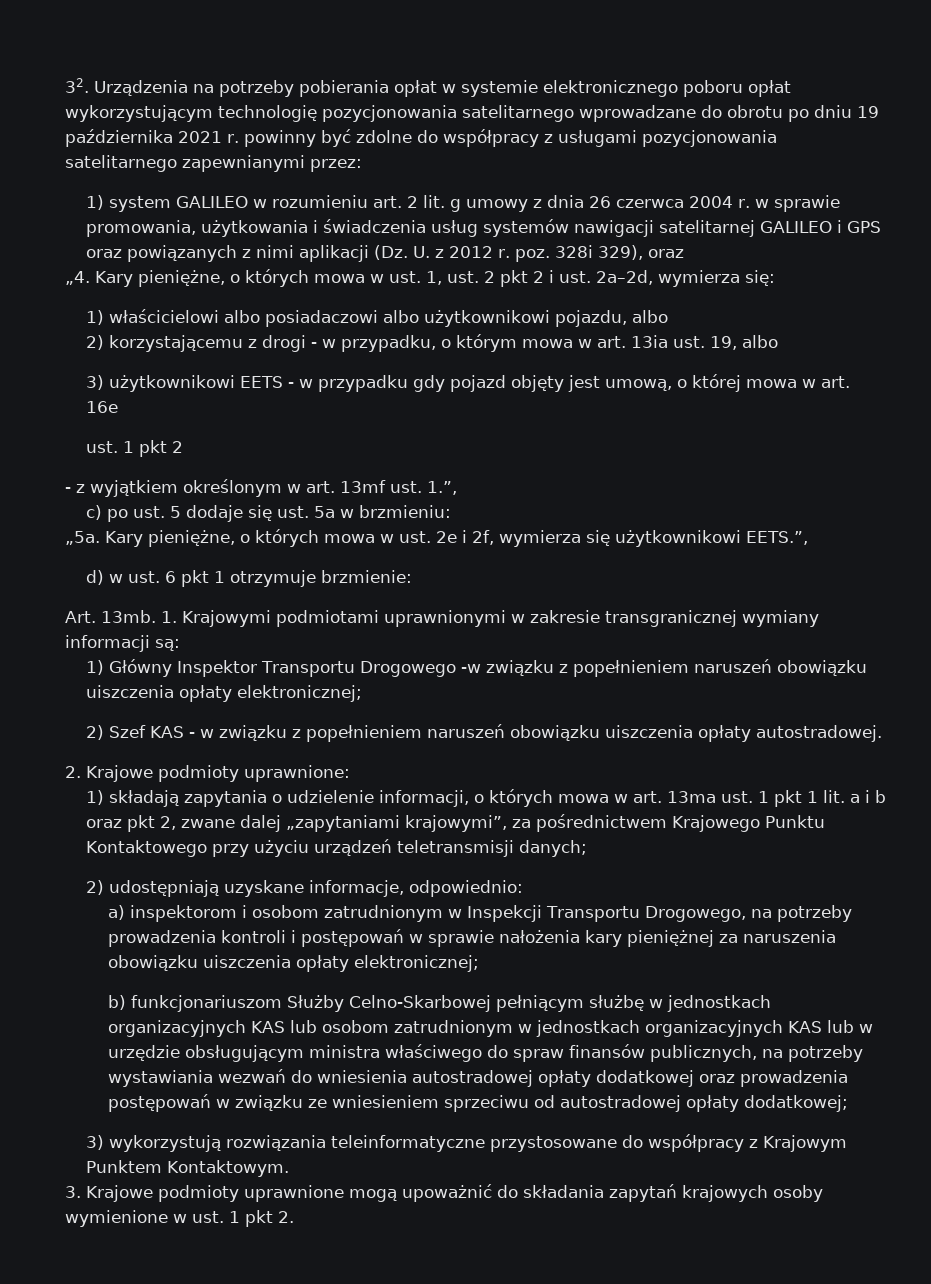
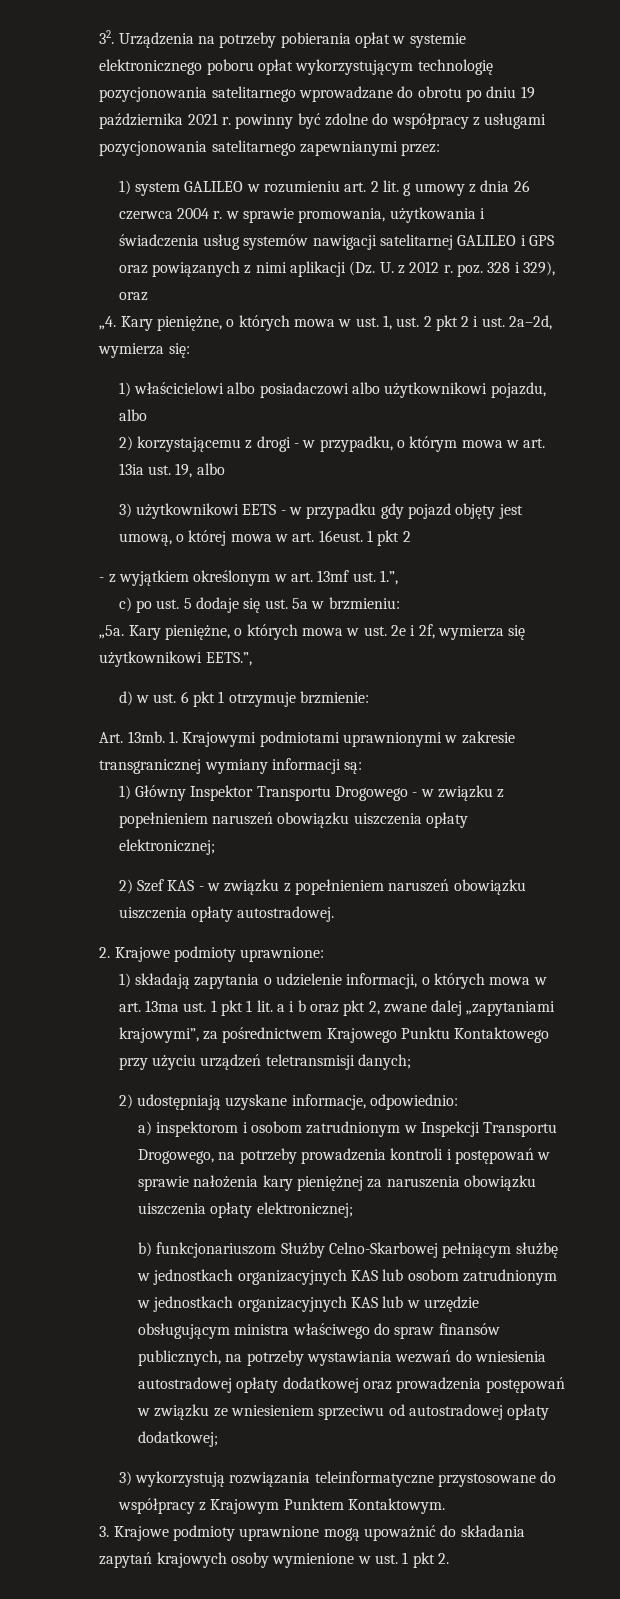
[555,245,594,258] 328i -> [487,262,520,273] 328 i
[86,401,119,413] [86,441,119,453] 16e // ust. -> [318,530,363,542] 16eust.
[461,664,482,673] -w -> [412,789,434,797] - w

